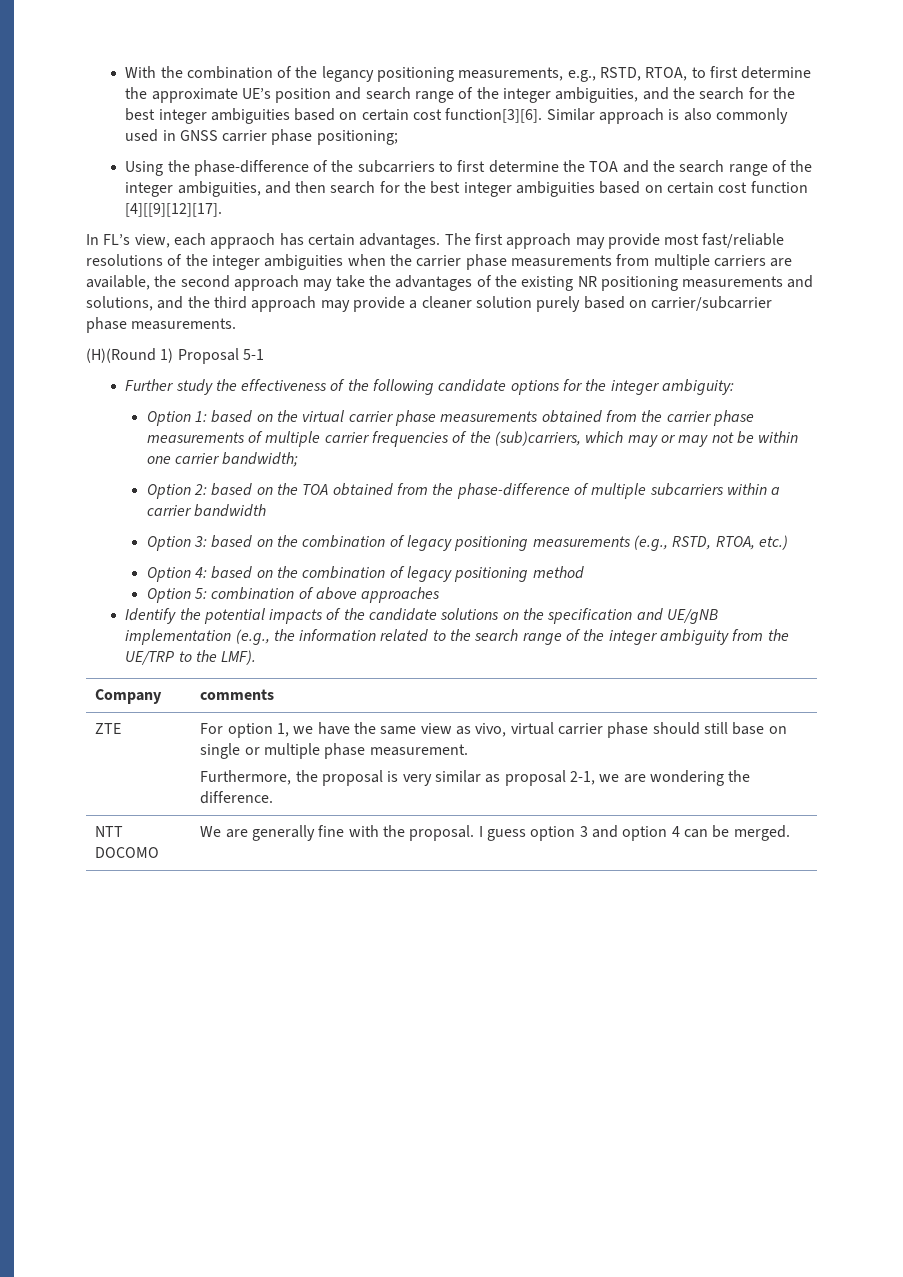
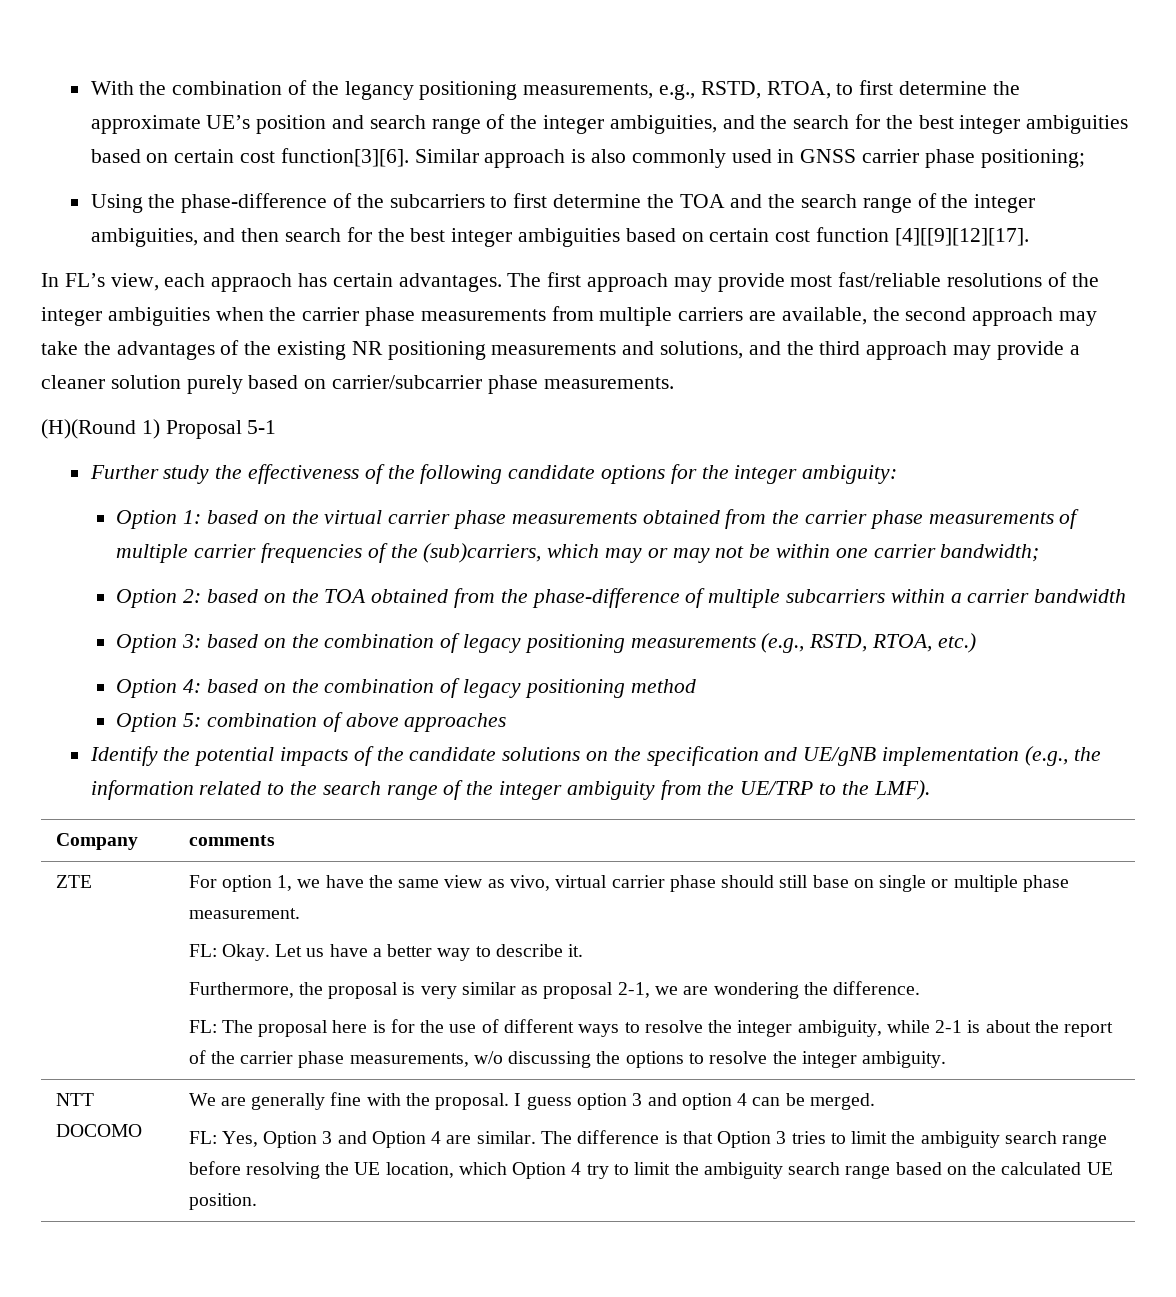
(468, 750) none -> [188,944,584,961] // FL: Okay. Let us have a better way to describe it.
(274, 797) none -> [188,1019,1114,1037] [188,1050,947,1068] // FL: The proposal here is for the use of different ways to resolve the integer ambiguity, while 2-1 is about the report of the carrier phase measurements, w/o discussing the options to resolve the integer ambiguity.
(790, 833) none -> [188,1130,1108,1148] [188,1161,1113,1179] [188,1193,257,1210] // FL: Yes, Option 3 and Option 4 are similar. The difference is that Option 3 tries to limit the ambiguity search range before resolving the UE location, which Option 4 try to limit the ambiguity search range based on the calculated UE position.

